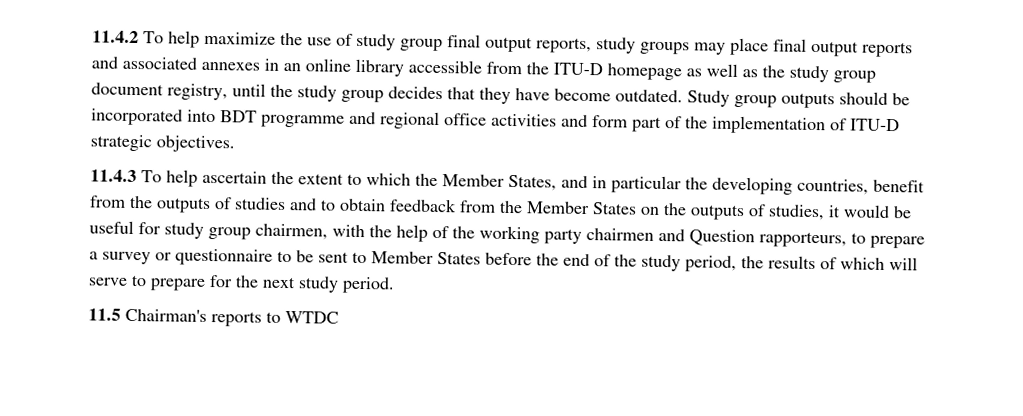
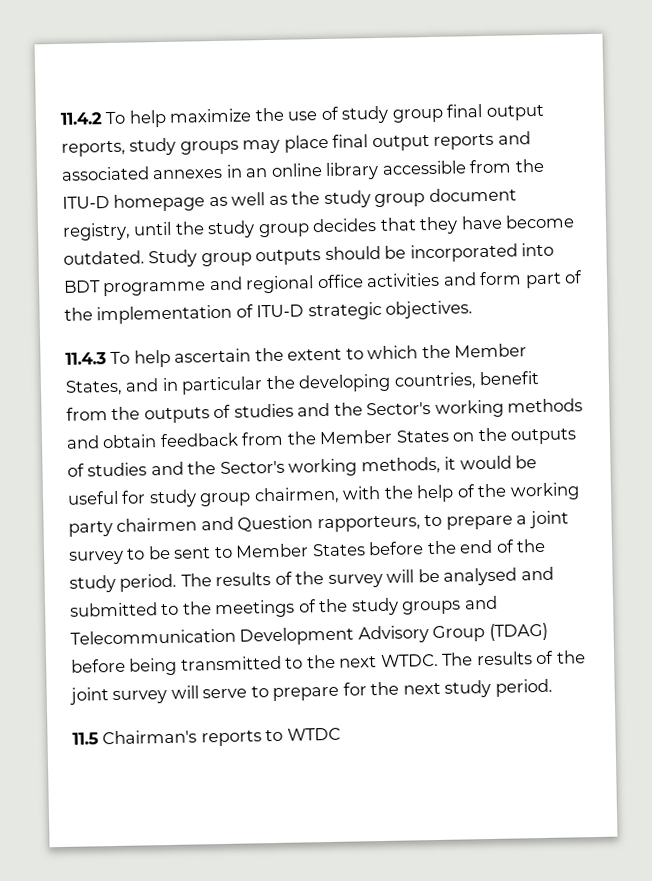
[320,199,336,211] to -> [333,398,584,418] [66,435,100,449] the Sector's working methods and
[768,204,825,221] studies, -> [87,456,441,477] studies and the Sector's working methods,
[102,248,273,266] survey or questionnaire -> [528,510,569,529] [69,550,124,565] joint survey
[685,255,885,272] period, the results of which -> [119,566,554,592] [70,595,498,619] [70,622,548,646] [71,650,586,676] [69,687,168,705] period. The results of the survey will be analysed and submitted to the meetings of the study groups and Telecommunication Development Advisory Group (TDAG) before being transmitted to the next WTDC. The results of the joint survey

